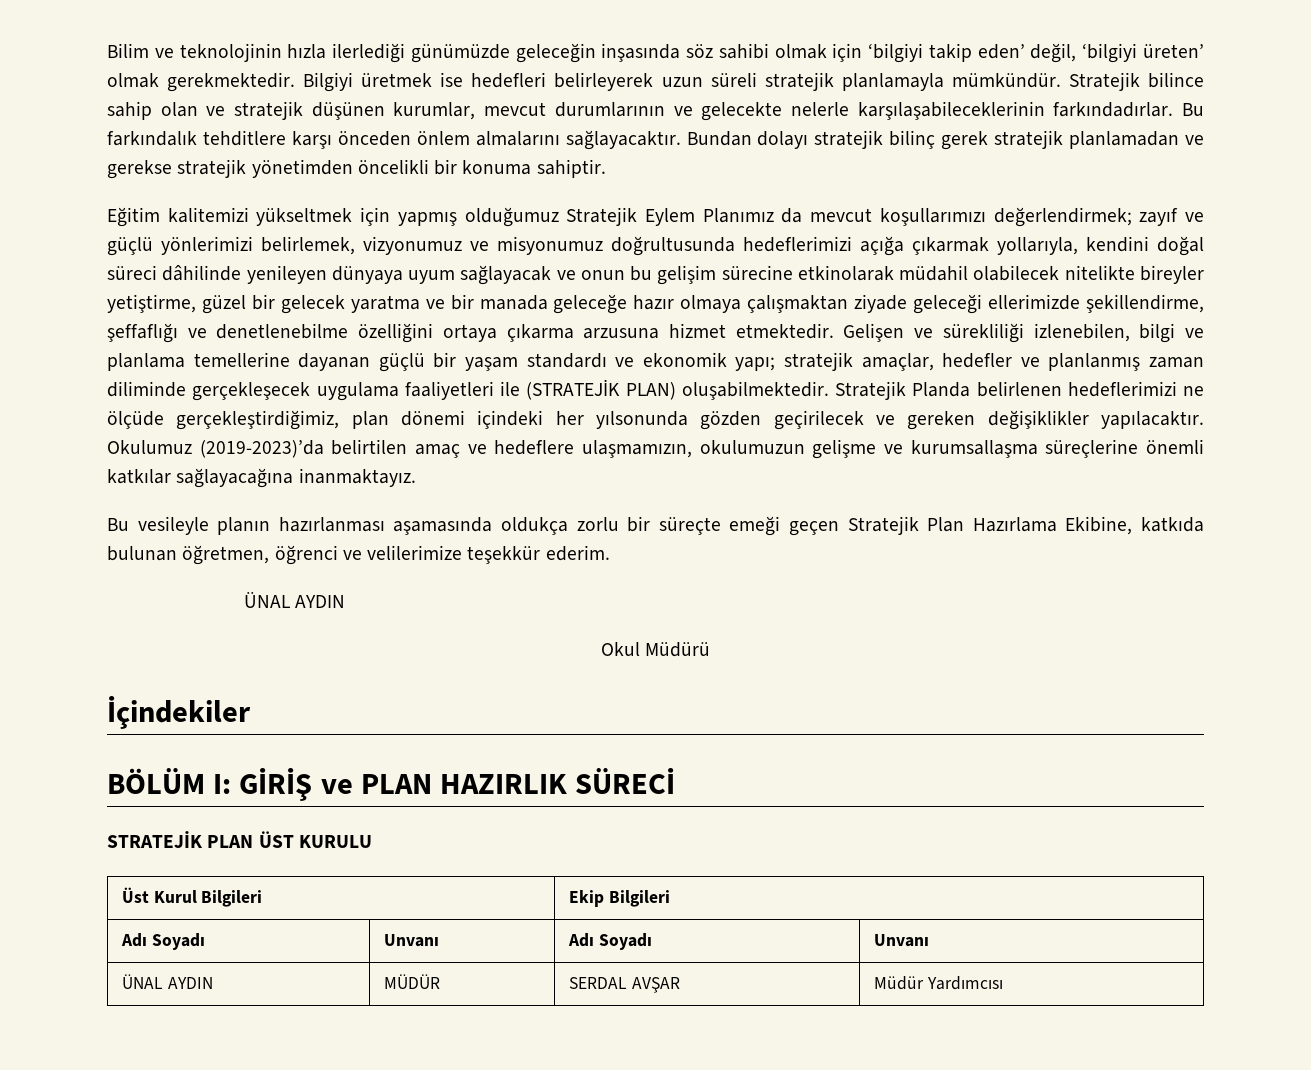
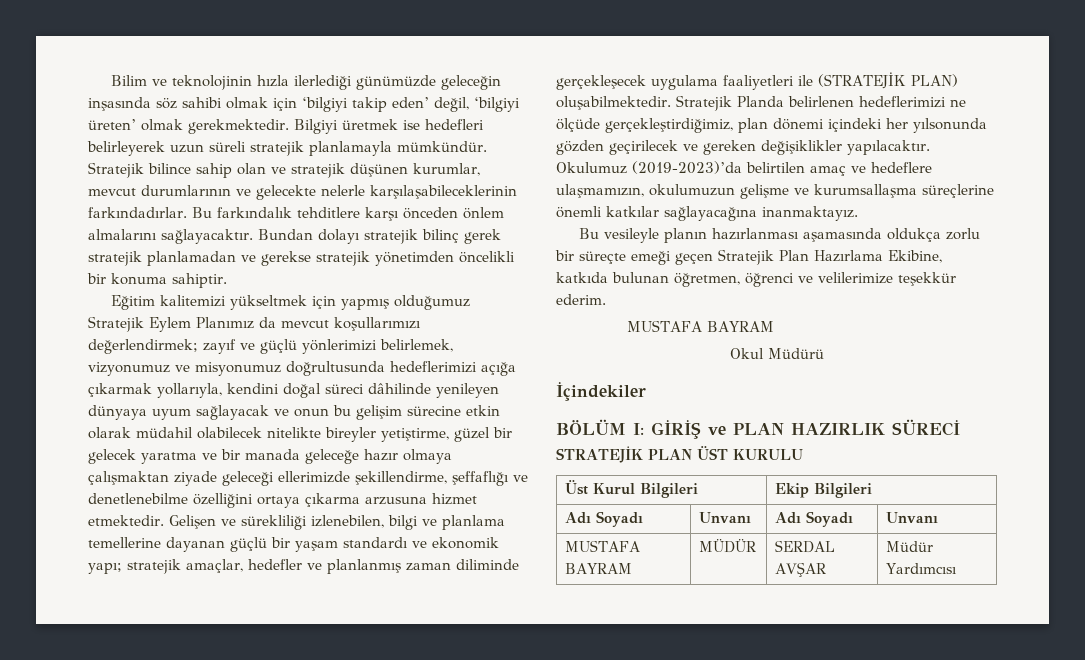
[797,265,894,281] etkinolarak -> [466,405,500,416] [88,427,131,439] etkin olarak
[243,592,346,608] ÜNAL AYDIN -> [627,320,775,332] MUSTAFA BAYRAM
[121,974,213,989] ÜNAL AYDIN -> [564,540,640,552] [564,563,632,574] MUSTAFA BAYRAM

